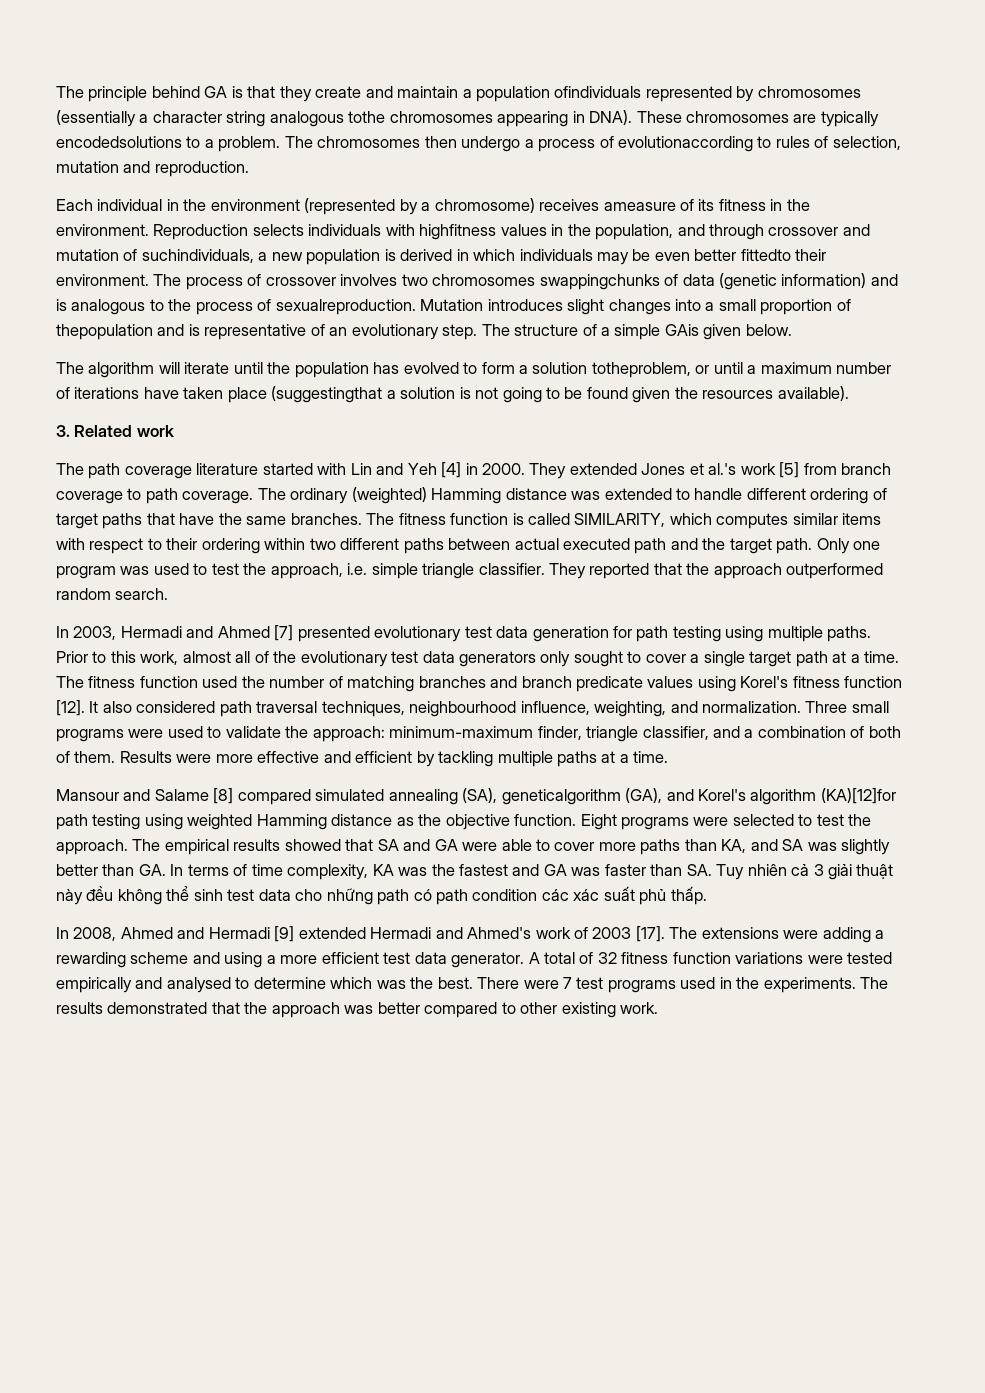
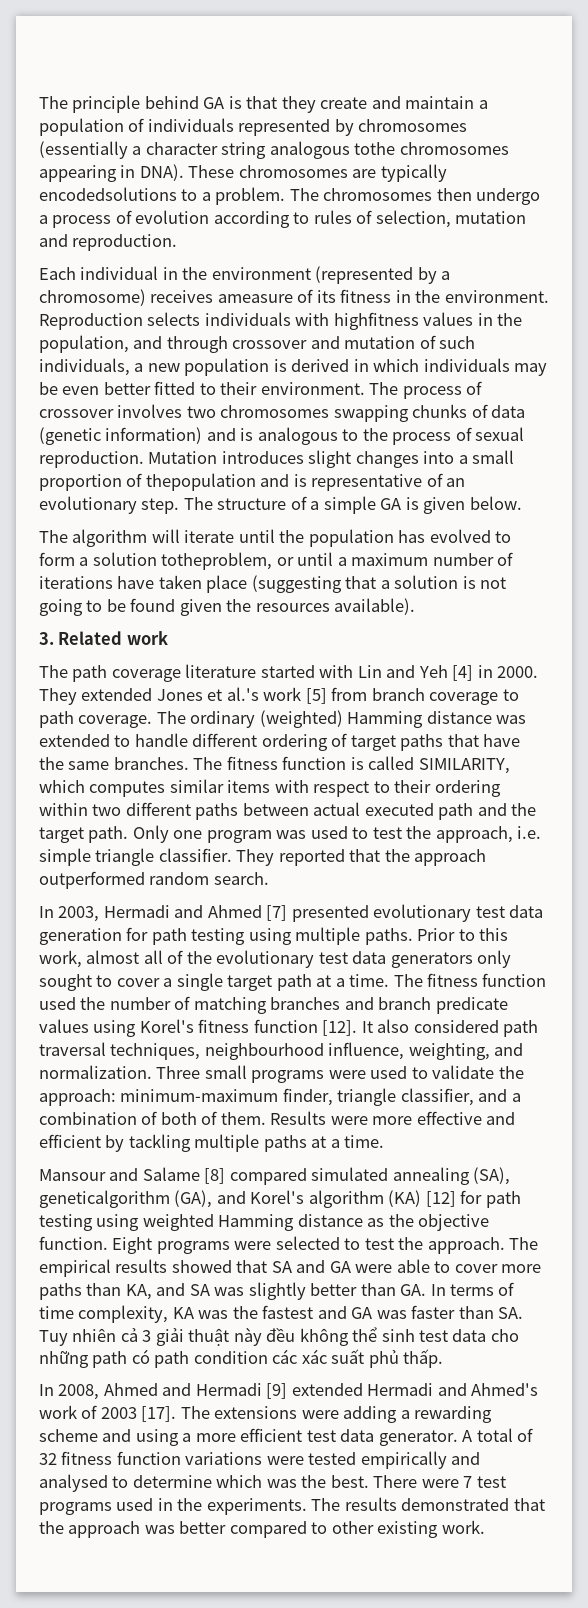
[554,86,642,98] ofindividuals -> [128,118,234,132] of individuals
[618,136,754,152] evolutionaccording -> [135,210,290,228] evolution according
[141,249,254,263] suchindividuals, -> [439,336,476,349] [39,358,130,376] such individuals,
[740,249,791,261] fittedto -> [154,381,216,395] fitted to
[539,274,660,290] swappingchunks -> [333,404,468,422] swapping chunks
[275,299,416,315] sexualreproduction. -> [475,427,525,441] [39,451,144,468] sexual reproduction.
[664,324,699,336] GAis -> [380,497,419,510] GA is
[271,386,383,403] (suggestingthat -> [251,575,377,593] (suggesting that
[820,788,896,804] (KA)[12]for -> [388,1190,483,1207] (KA) [12] for

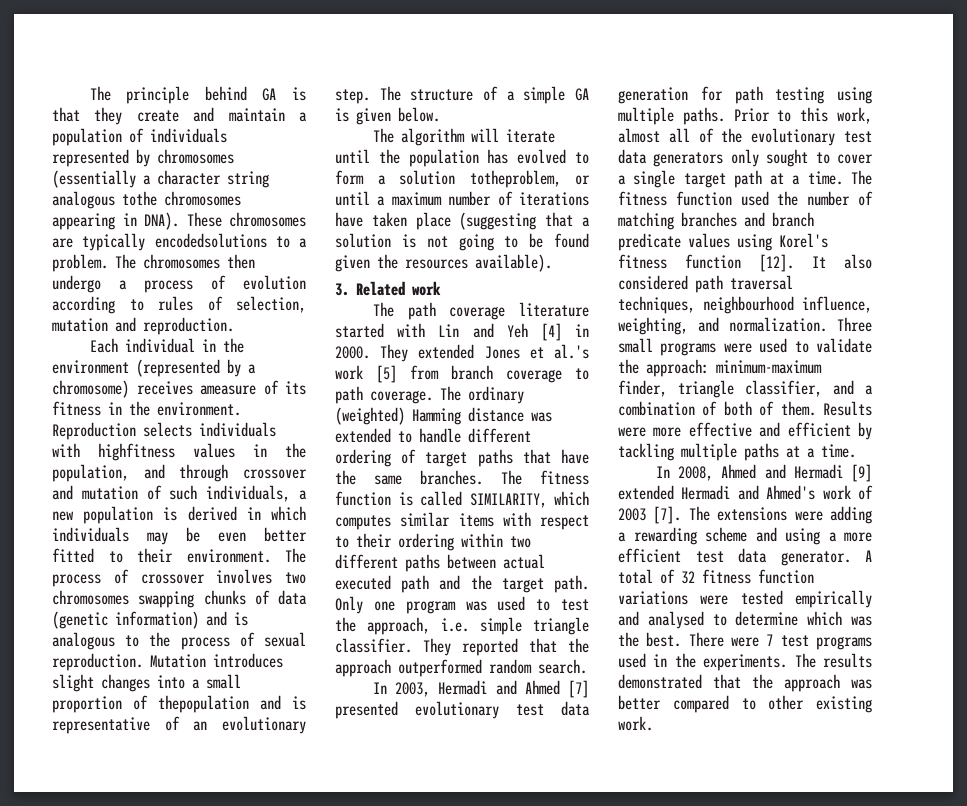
[39,1167,511,1185] [39,1190,521,1208] [39,1214,490,1231] [39,1236,539,1254] [39,1259,542,1277] [39,1282,515,1300] [39,1305,524,1323] [39,1327,519,1346] [39,1349,444,1368] // Mansour and Salame [8] compared simulated annealing (SA), geneticalgorithm (GA), and Korel's algorithm (KA) [12] for path testing using weighted Hamming distance as the objective function. Eight programs were selected to test the approach. The empirical results showed that SA and GA were able to cover more paths than KA, and SA was slightly better than GA. In terms of time complexity, KA was the fastest and GA was faster than SA. Tuy nhiên cả 3 giải thuật này đều không thể sinh test data cho những path có path condition các xác suất phủ thấp. -> (856, 451) none
[141,1406,177,1422] [17]. -> [653,506,682,524] [7].

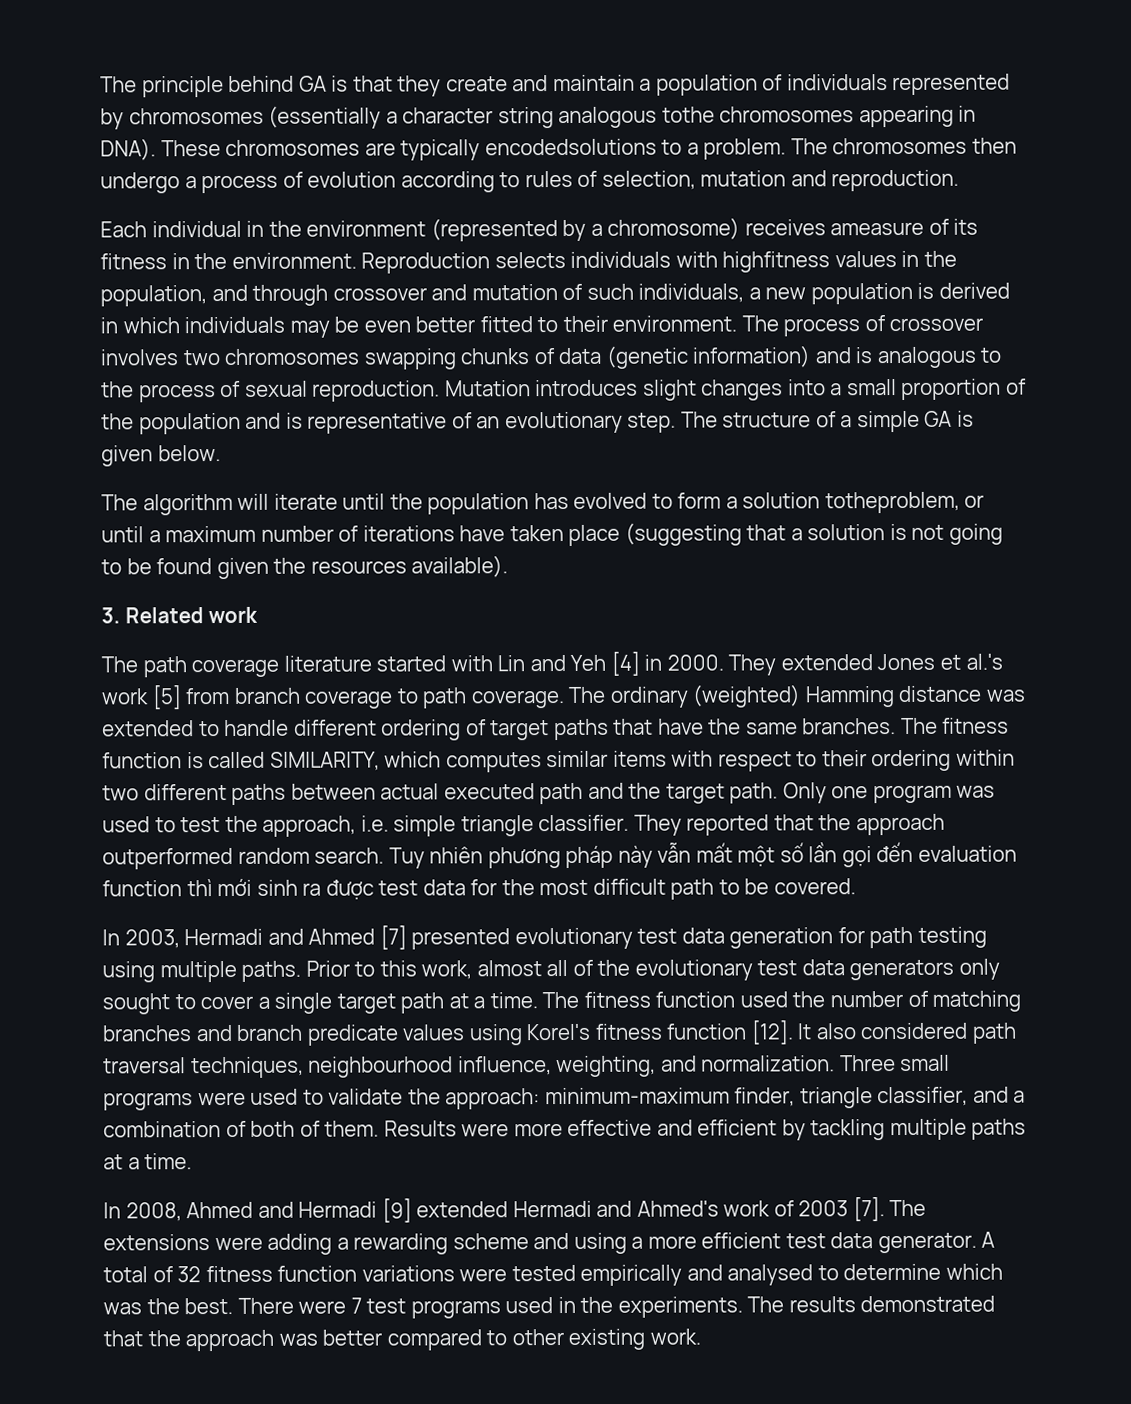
[158,695,249,713] thepopulation -> [101,412,241,435] the population
(587, 666) none -> [388,841,1018,869] [102,878,857,900] Tuy nhiên phương pháp này vẫn mất một số lần gọi đến evaluation function thì mới sinh ra được test data for the most difficult path to be covered.

